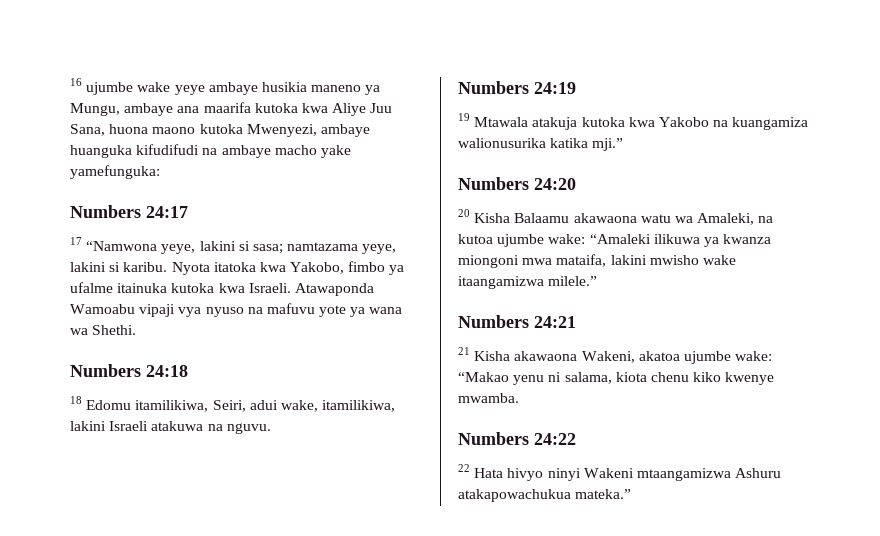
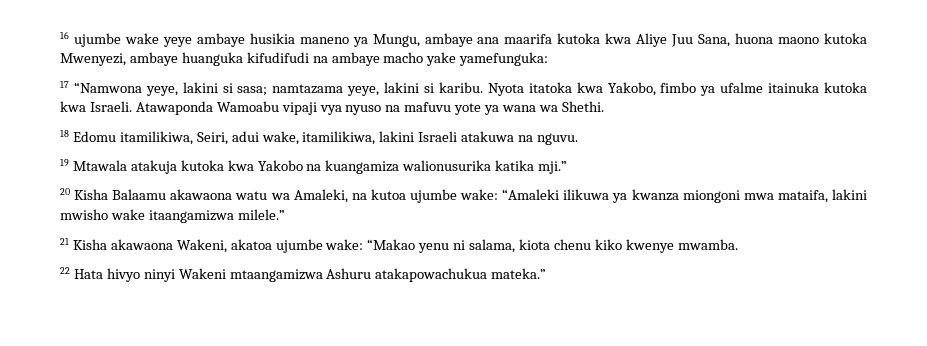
[70,205,188,218] // Numbers 24:17 -> (549, 59) none
[70,364,188,377] // Numbers 24:18 -> (604, 106) none
[458,81,576,94] // Numbers 24:19 -> (579, 139) none
[458,177,576,190] // Numbers 24:20 -> (568, 167) none
[458,315,576,328] // Numbers 24:21 -> (285, 214) none
[458,432,576,445] // Numbers 24:22 -> (738, 244) none

